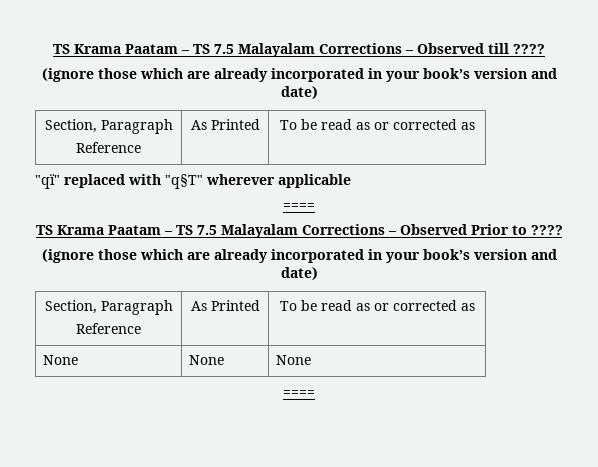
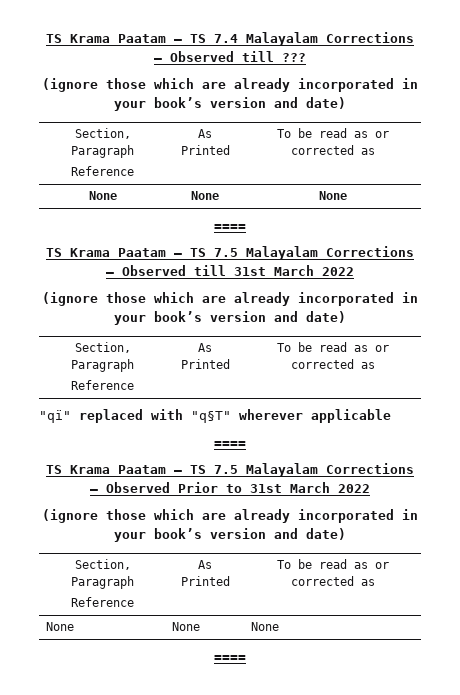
[53,44,210,54] TS Krama Paatam – TS -> [46,32,414,46] [154,51,306,62] [42,78,418,92] [114,97,346,111] [74,128,131,139] [71,145,134,158] [71,166,134,176] [198,129,212,138] [180,145,230,155] [276,128,389,138] [290,145,375,155] [88,191,117,200] [191,191,219,200] [318,191,347,200] [214,224,246,230] [46,248,206,257] TS Krama Paatam – TS 7.4 Malayalam Corrections – Observed till ??? // (ignore those which are already incorporated in your book’s version and date) // Section, Paragraph // Reference | As Printed | To be read as or corrected as // None | None | None // ==== // TS Krama Paatam – TS
[513,44,545,54] ???? -> [234,265,354,276] 31st March 2022
[530,225,563,235] ???? -> [250,482,370,493] 31st March 2022

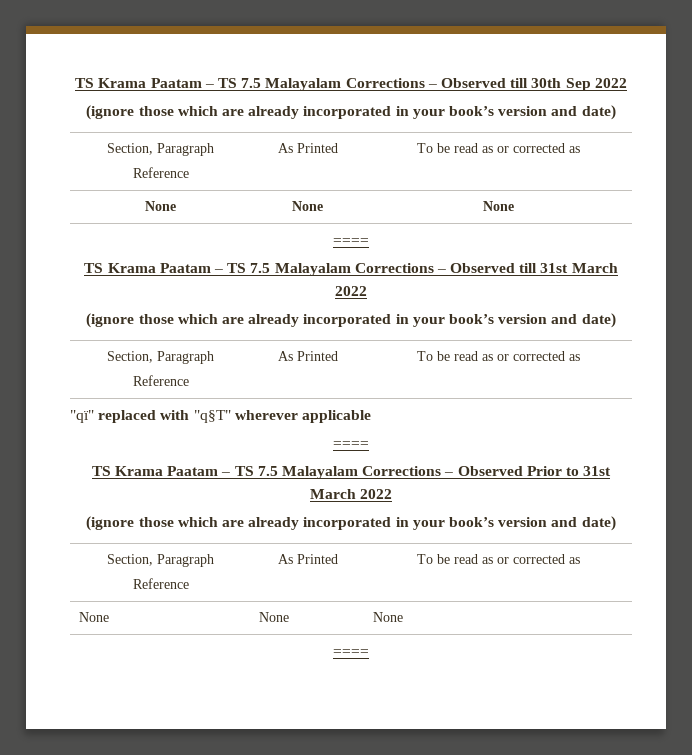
[46,32,414,46] [154,51,306,62] TS Krama Paatam – TS 7.4 Malayalam Corrections – Observed till ??? -> [75,78,627,91] TS Krama Paatam – TS 7.5 Malayalam Corrections – Observed till 30th Sep 2022

